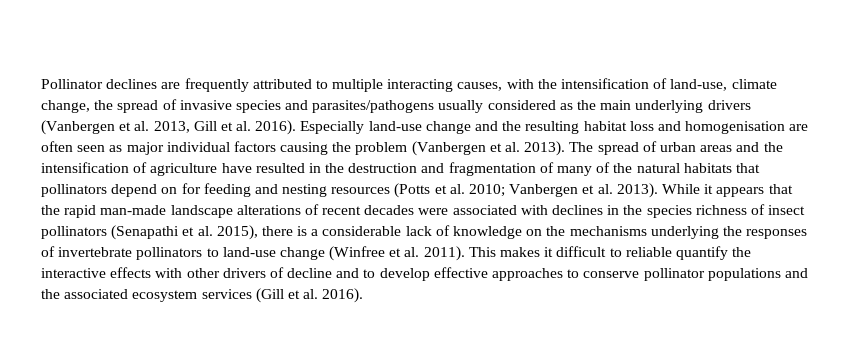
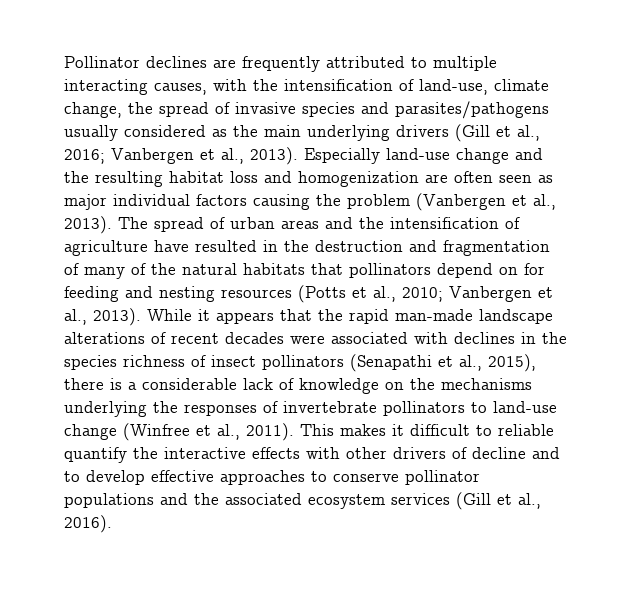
[41,120,297,135] (Vanbergen et al. 2013, Gill et al. 2016). -> [455,124,540,142] [64,147,298,165] (Gill et al., 2016; Vanbergen et al., 2013).
[685,121,786,134] homogenisation -> [298,171,419,187] homogenization
[505,142,521,152] al. -> [533,194,556,210] al.,
[449,184,465,194] al. -> [373,286,396,302] al.,
[597,184,613,194] al. -> [64,309,87,325] al.,
[197,226,213,236] al. -> [459,355,482,371] al.,
[404,247,420,257] al. -> [217,424,240,440] al.,
[303,289,319,299] al. -> [518,493,541,509] al.,

